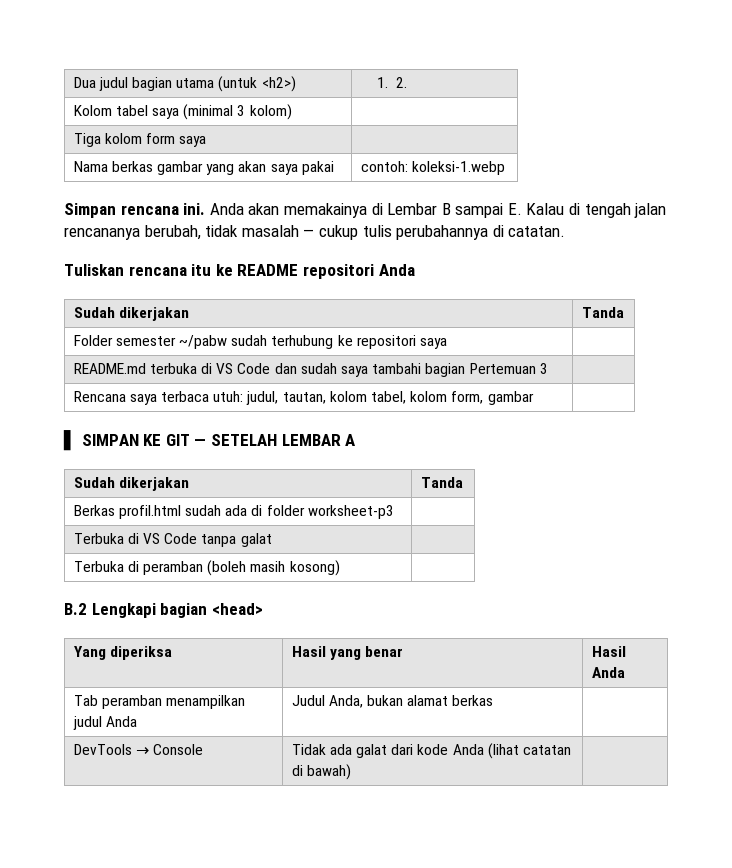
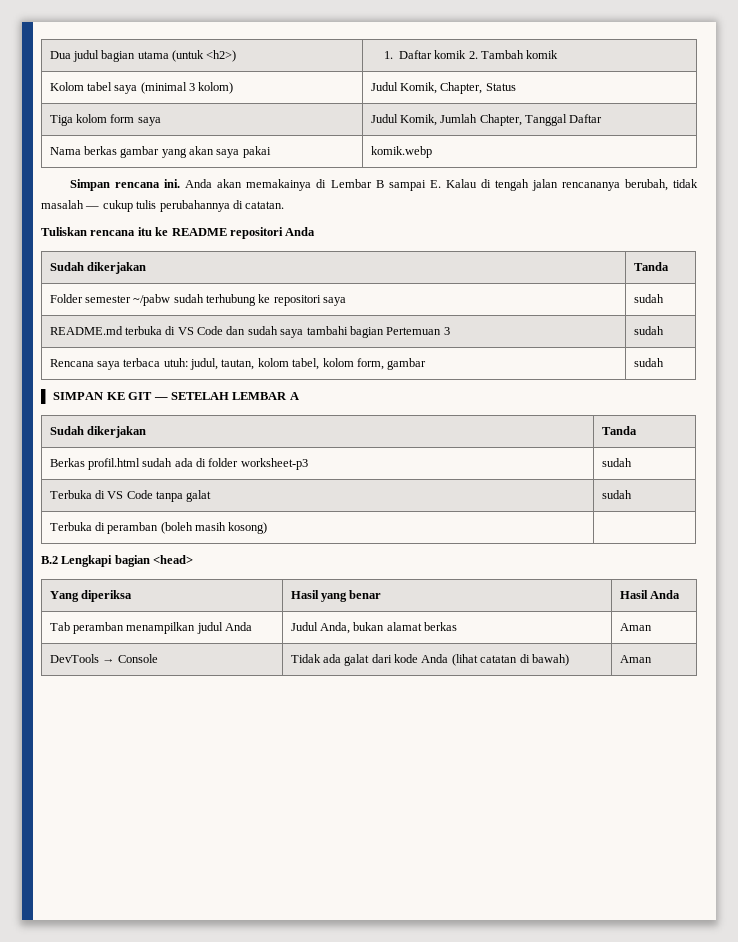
(388, 82) none -> [398,50,467,59] Daftar komik
(407, 82) none -> [481,50,559,59] Tambah komik
(292, 112) none -> [370,82,516,94] Judul Komik, Chapter, Status
(207, 141) none -> [370,114,603,126] Judul Komik, Jumlah Chapter, Tanggal Daftar
[360,161,505,175] contoh: koleksi-1.webp -> [370,146,432,158] komik.webp
(447, 343) none -> [633,294,664,303] sudah
(548, 368) none -> [633,326,664,335] sudah
(534, 398) none -> [633,358,664,367] sudah
(394, 512) none -> [601,458,632,467] sudah
(272, 540) none -> [601,490,632,499] sudah
(494, 700) none -> [619,623,652,631] Aman
(351, 772) none -> [619,655,652,663] Aman

